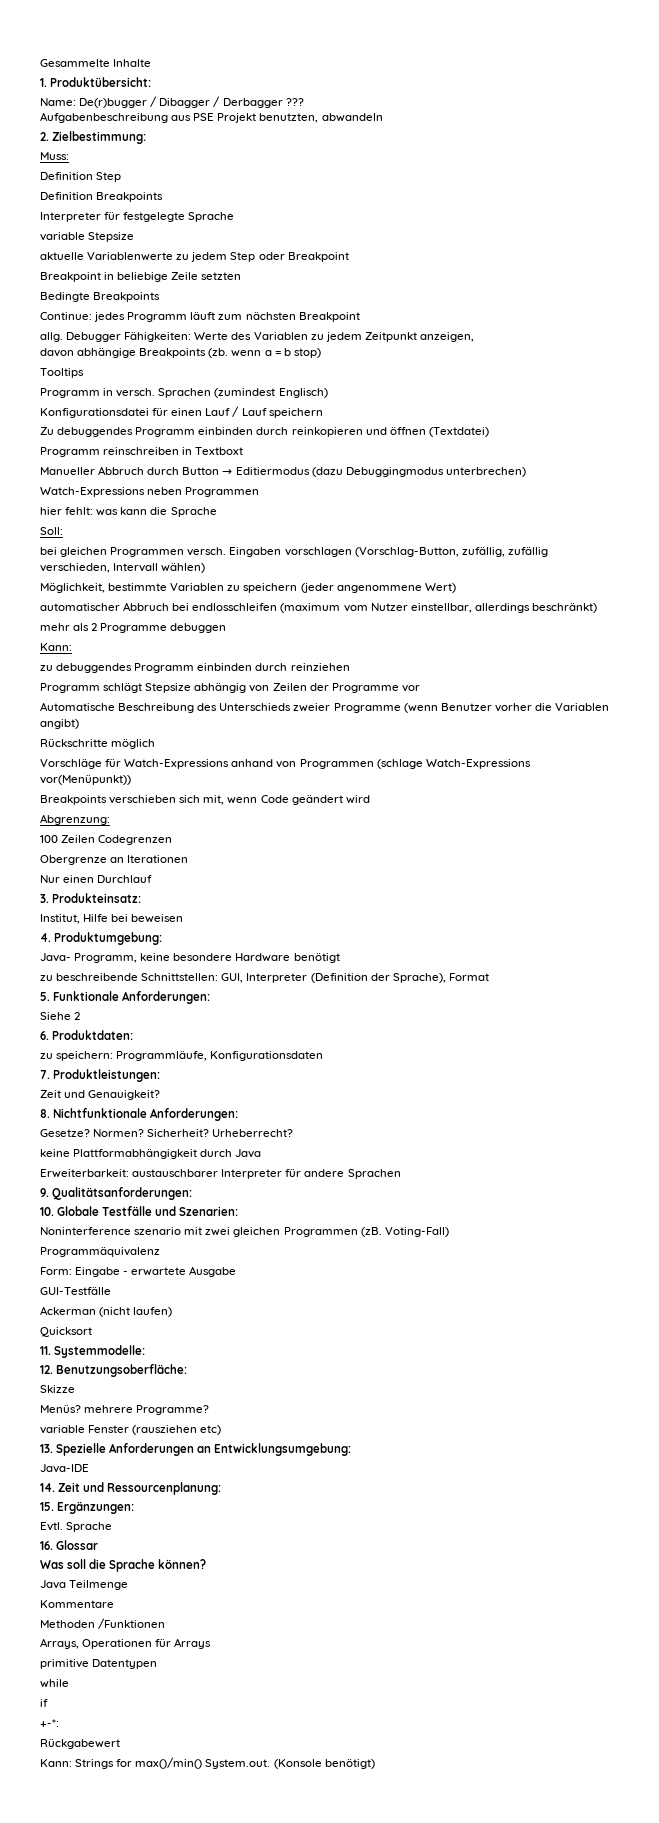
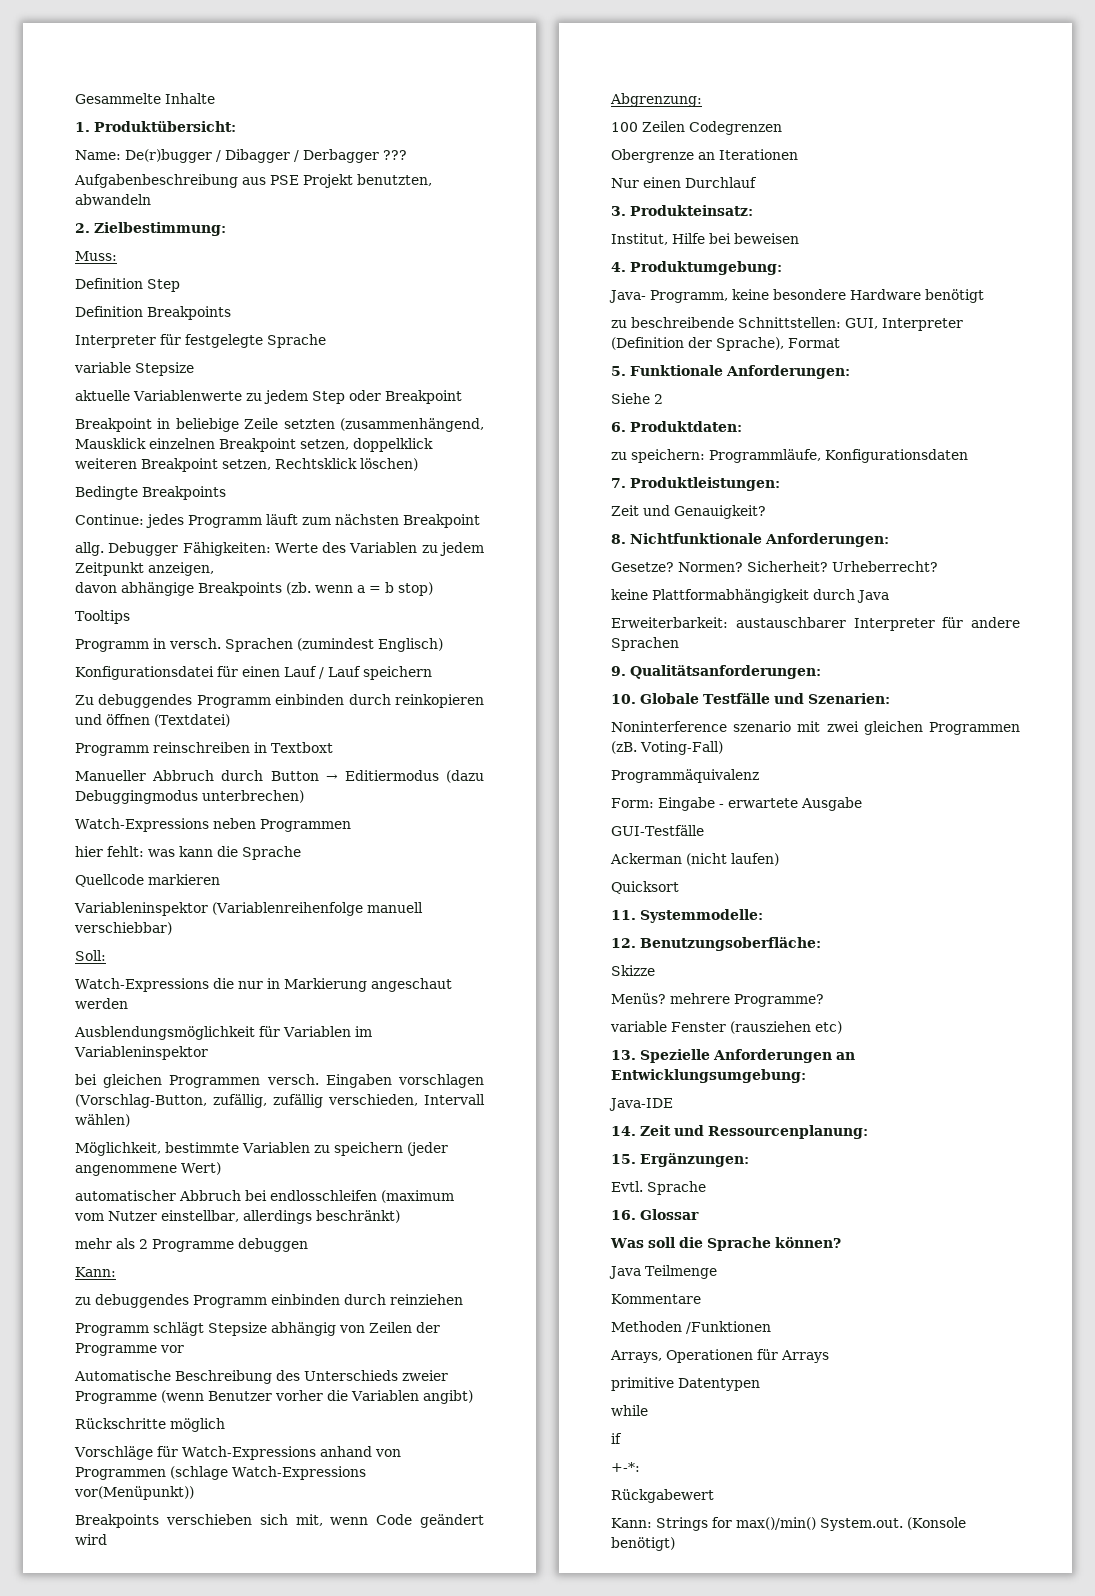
(242, 276) none -> [340,418,484,432] [75,438,433,452] [75,458,418,472] (zusammenhängend, Mausklick einzelnen Breakpoint setzen, doppelklick weiteren Breakpoint setzen, Rechtsklick löschen)
[40,527,63,535] Soll: -> [75,874,220,887] [74,902,423,916] [74,922,172,935] [75,950,106,961] [75,978,452,992] [75,998,128,1009] [74,1026,372,1040] [74,1046,208,1060] Quellcode markieren // Variableninspektor (Variablenreihenfolge manuell verschiebbar) // Soll: // Watch-Expressions die nur in Markierung angeschaut werden // Ausblendungsmöglichkeit für Variablen im Variableninspektor

